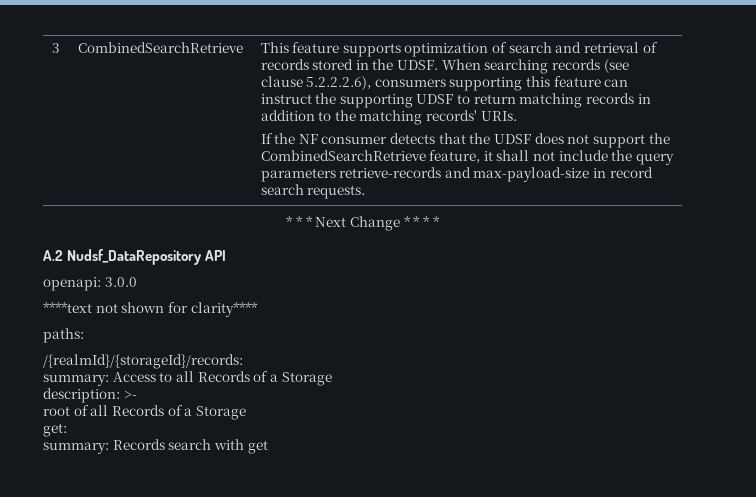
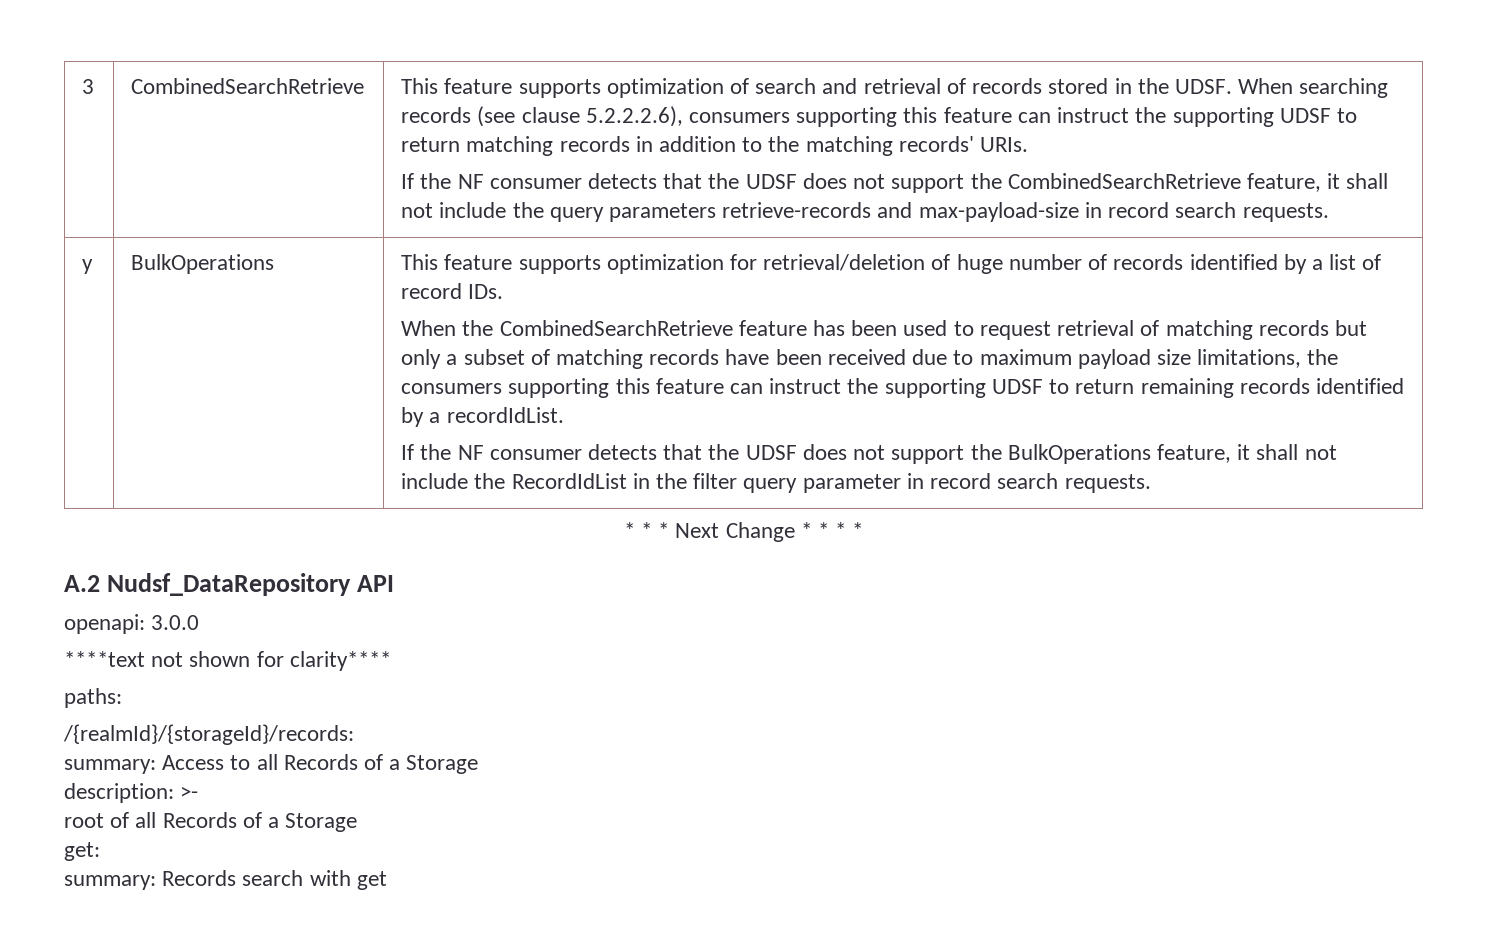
(366, 192) none -> [82,259,94,274] [131,254,275,274] [401,254,1382,274] [401,283,504,299] [401,320,1367,340] [401,349,1339,369] [401,378,1404,398] [401,407,564,427] [401,444,1337,464] [401,473,1151,493] // y | BulkOperations | This feature supports optimization for retrieval/deletion of huge number of records identified by a list of record IDs. // When the CombinedSearchRetrieve feature has been used to request retrieval of matching records but only a subset of matching records have been received due to maximum payload size limitations, the consumers supporting this feature can instruct the supporting UDSF to return remaining records identified by a recordIdList. // If the NF consumer detects that the UDSF does not support the BulkOperations feature, it shall not include the RecordIdList in the filter query parameter in record search requests.

